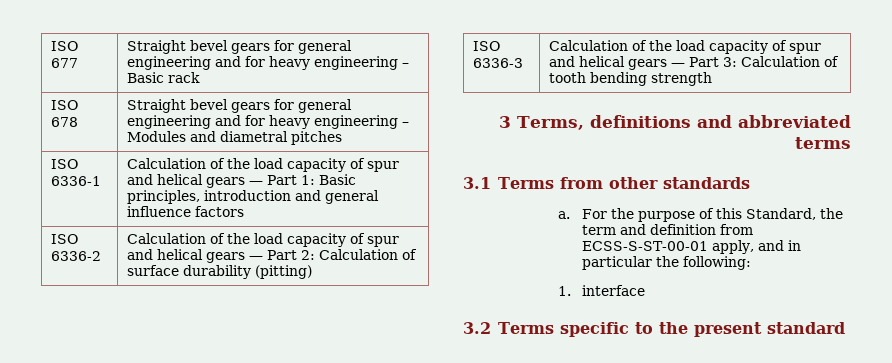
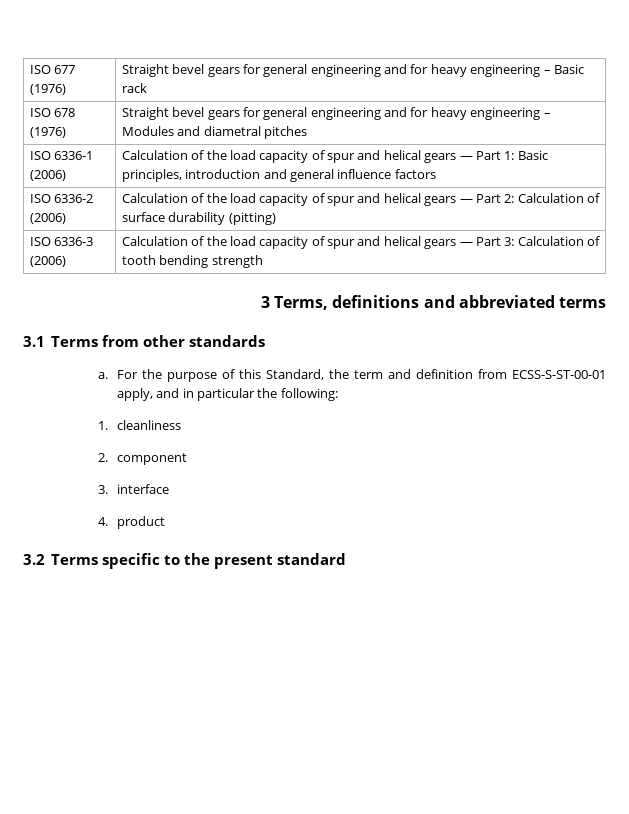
(78, 63) none -> [29,84,66,95] (1976)
(78, 122) none -> [29,127,66,138] (1976)
(101, 181) none -> [29,170,66,181] (2006)
(101, 256) none -> [29,213,66,224] (2006)
(523, 63) none -> [29,256,66,267] (2006)
(572, 291) none -> [116,420,181,430] [98,453,187,465] [98,485,109,494] cleanliness // 2. component // 3.
(646, 290) none -> [98,516,165,529] // 4. product

